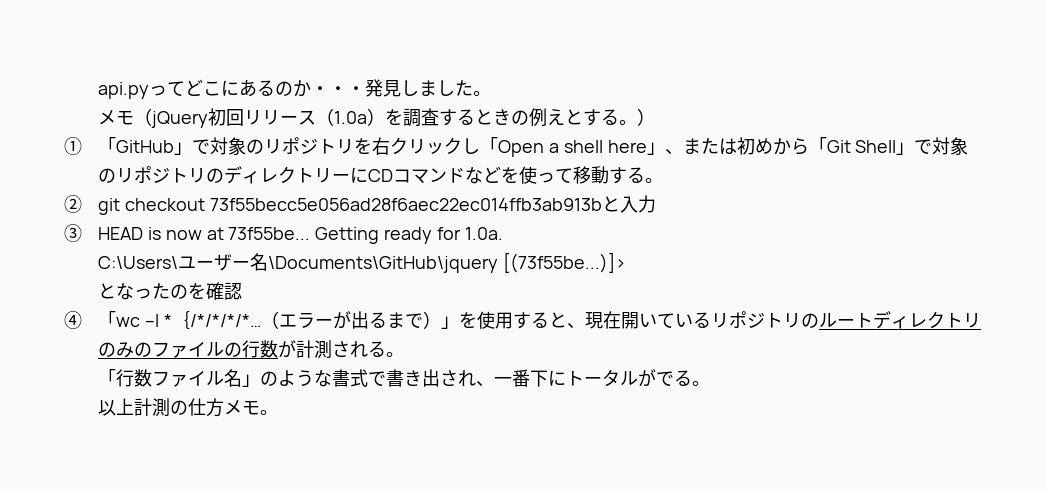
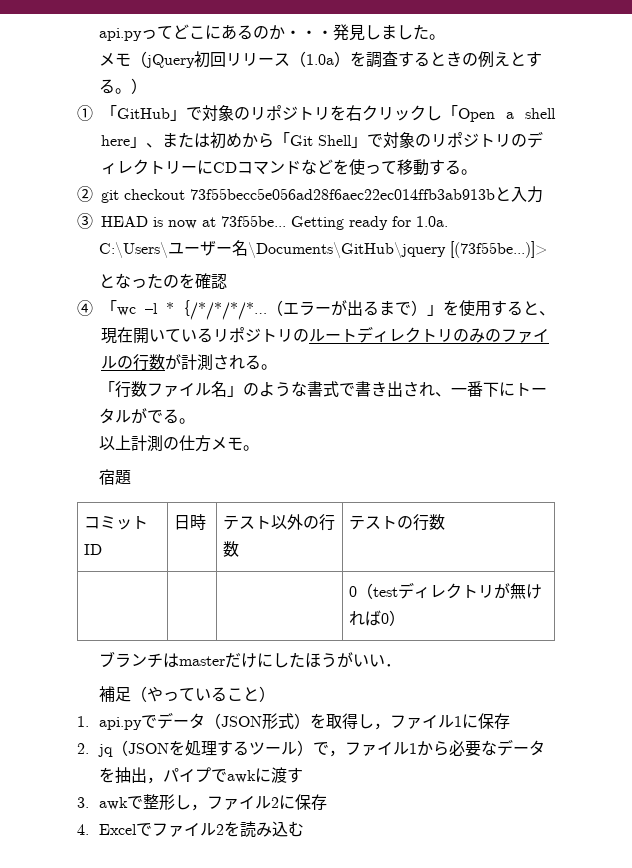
(278, 412) none -> [98,469,131,485] [84,516,149,530] [84,544,103,555] [174,514,207,530] [223,514,336,531] [223,541,240,557] [349,514,446,531] [349,582,543,599] [349,610,406,626] [98,651,401,668] [98,686,275,702] [77,712,510,730] [77,739,545,757] [98,767,303,784] [77,794,327,811] [77,821,304,837] // 宿題 // コミットID | 日時 | テスト以外の行数 | テストの行数 // | | | 0（testディレクトリが無ければ0） // ブランチはmasterだけにしたほうがいい． // 補足（やっていること） // 1. api.pyでデータ（JSON形式）を取得し，ファイル1に保存 // 2. jq（JSONを処理するツール）で，ファイル1から必要なデータを抽出，パイプでawkに渡す // 3. awkで整形し，ファイル2に保存 // 4. Excelでファイル2を読み込む

